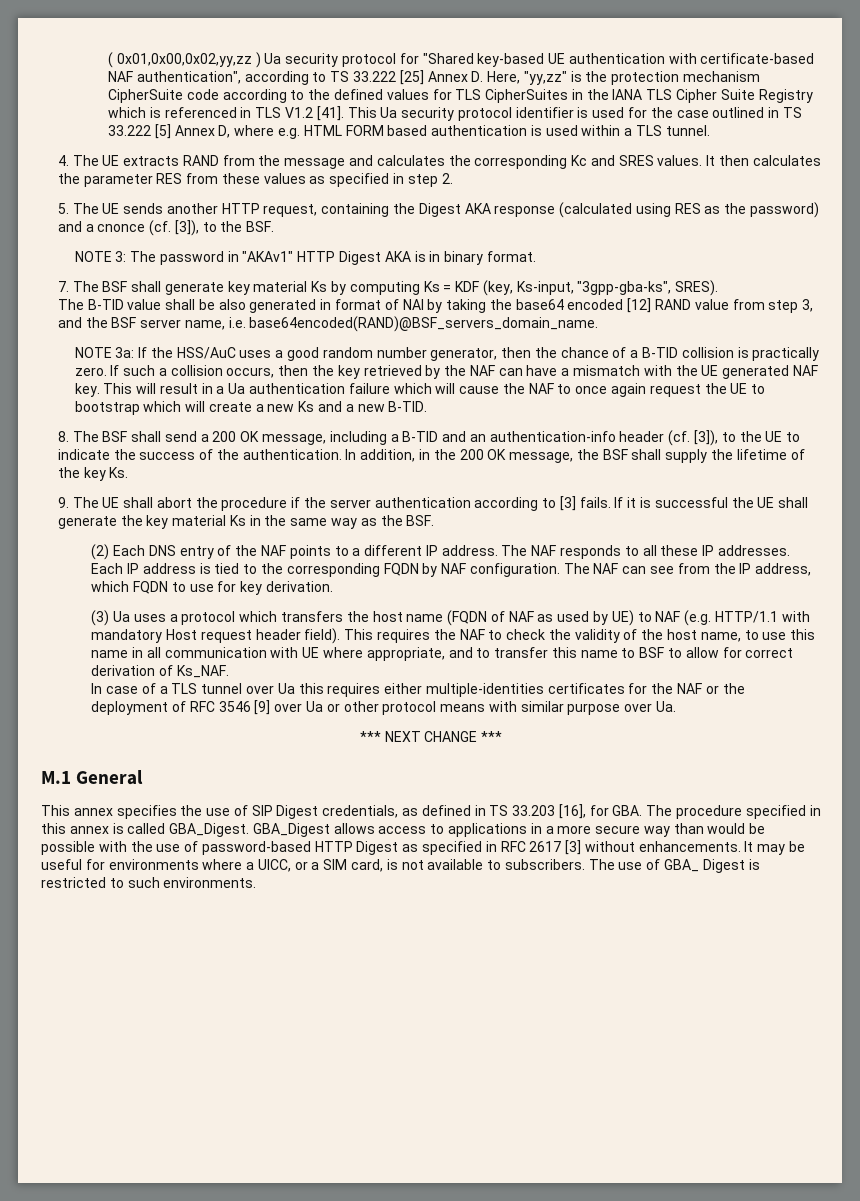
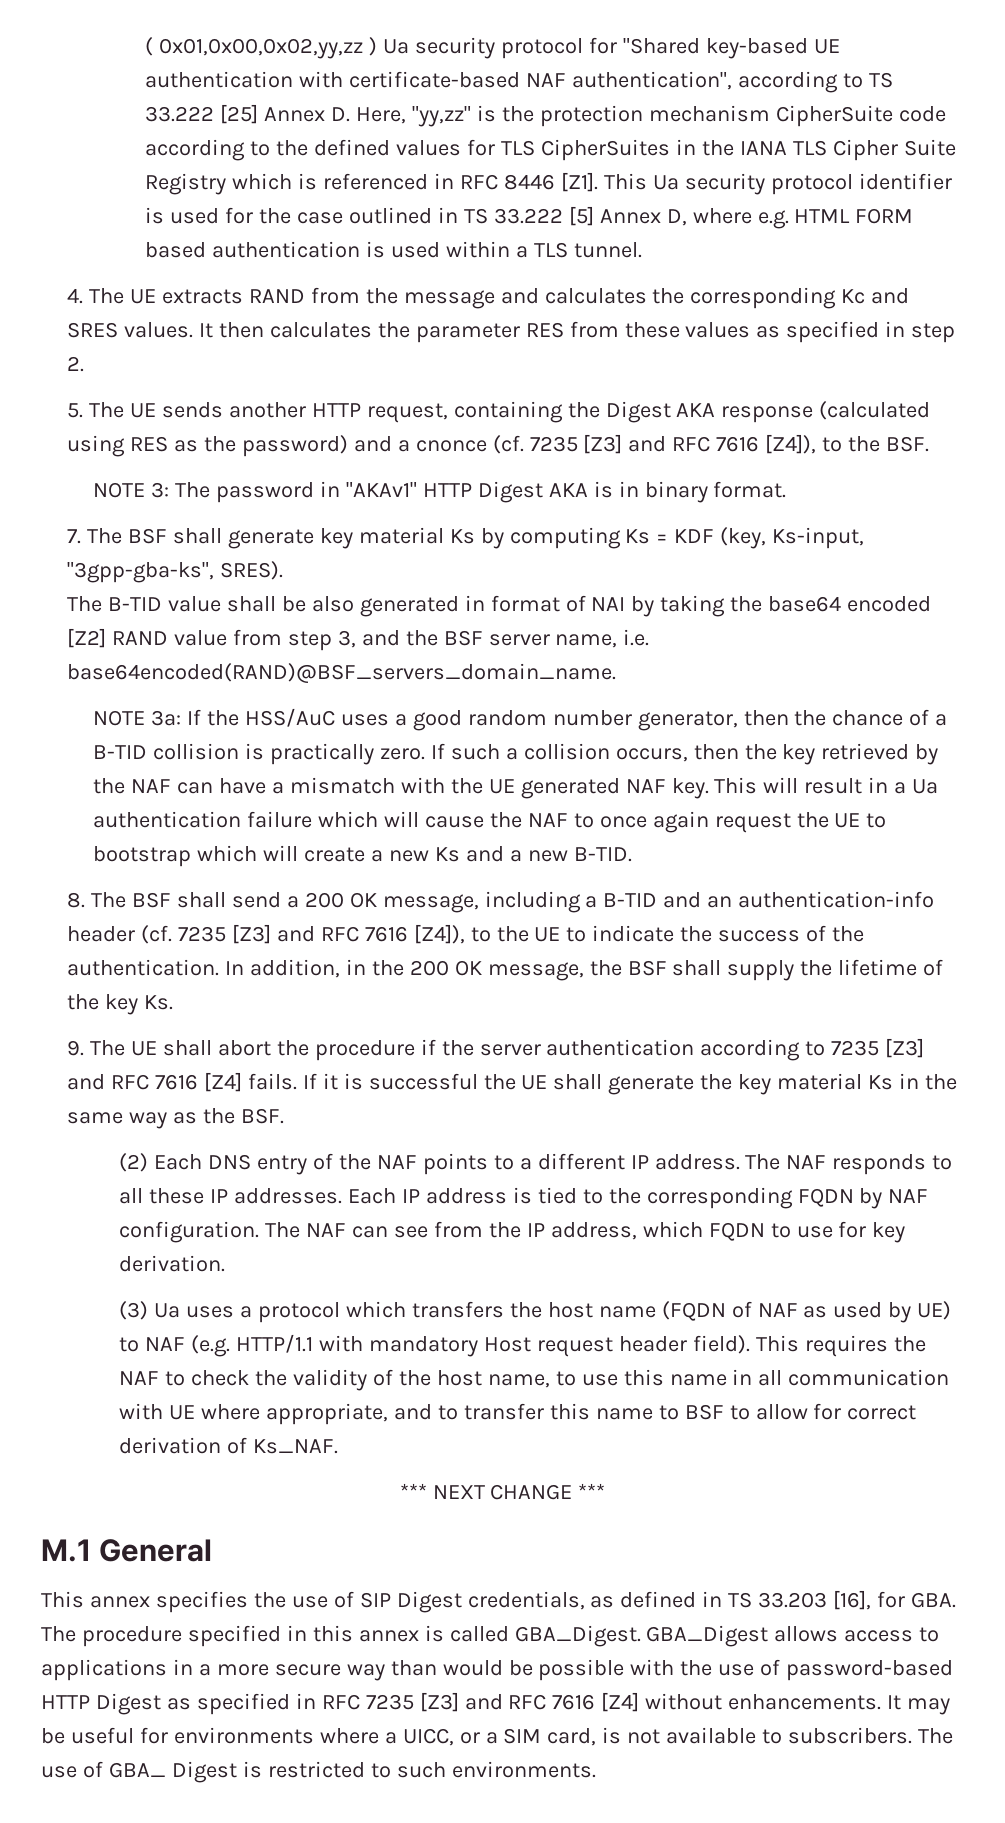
[255,106,344,121] TLS V1.2 [41]. -> [460,172,598,192] RFC 8446 [Z1].
[174,220,199,236] [3]), -> [529,434,817,454] 7235 [Z3] and RFC 7616 [Z4]),
[627,298,652,313] [12] -> [67,628,107,648] [Z2]
[694,430,719,446] [3]), -> [177,924,465,944] 7235 [Z3] and RFC 7616 [Z4]),
[559,496,576,511] [3] -> [831,1038,925,1058] [67,1072,242,1092] 7235 [Z3] and RFC 7616 [Z4]
[91,683,745,697] [91,700,677,715] // In case of a TLS tunnel over Ua this requires either multiple-identities certificates for the NAF or the deployment of RFC 3546 [9] over Ua or other protocol means with similar purpose over Ua. -> (339, 1446) none
[529,840,582,855] 2617 [3] -> [365,1692,640,1712] 7235 [Z3] and RFC 7616 [Z4]

